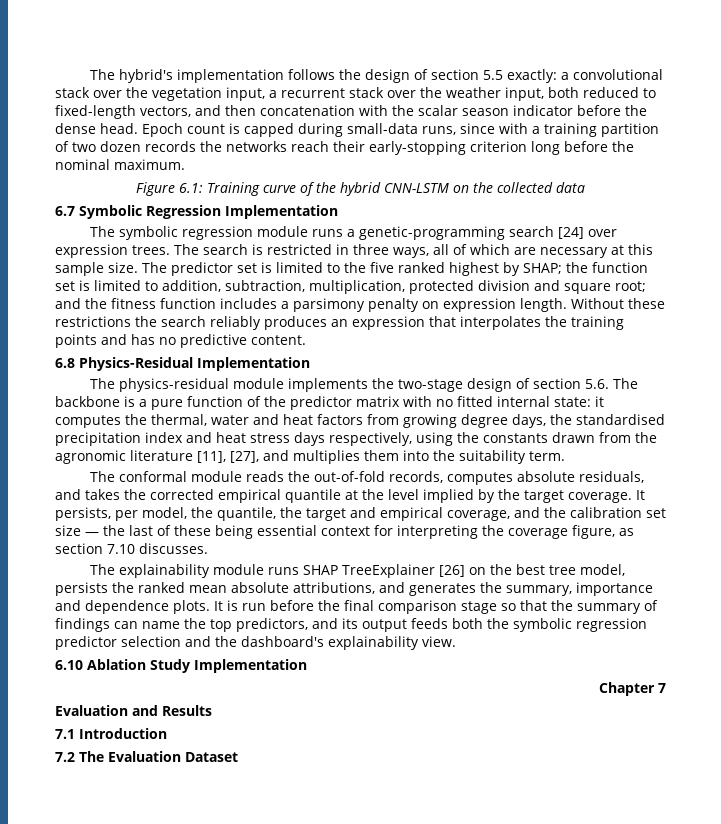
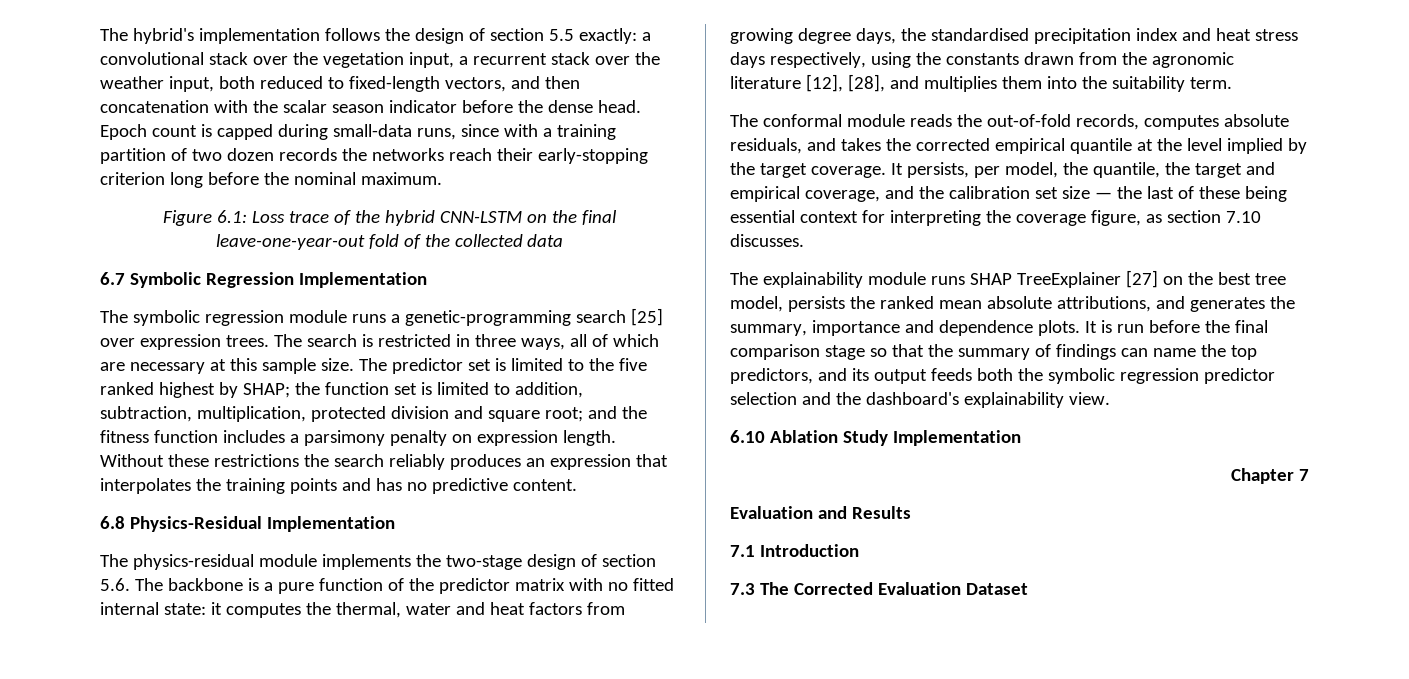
[207,182,296,196] Training curve -> [252,211,330,223] Loss trace
(493, 187) none -> [581,210,617,225] [215,234,450,250] final leave-one-year-out fold of the
[557,227,584,239] [24] -> [630,308,663,326] [25]
[197,451,259,463] [11], [27], -> [805,74,885,92] [12], [28],
[438,565,465,577] [26] -> [1125,270,1158,288] [27]
[55,751,104,762] 7.2 The -> [730,582,873,595] 7.3 The Corrected

